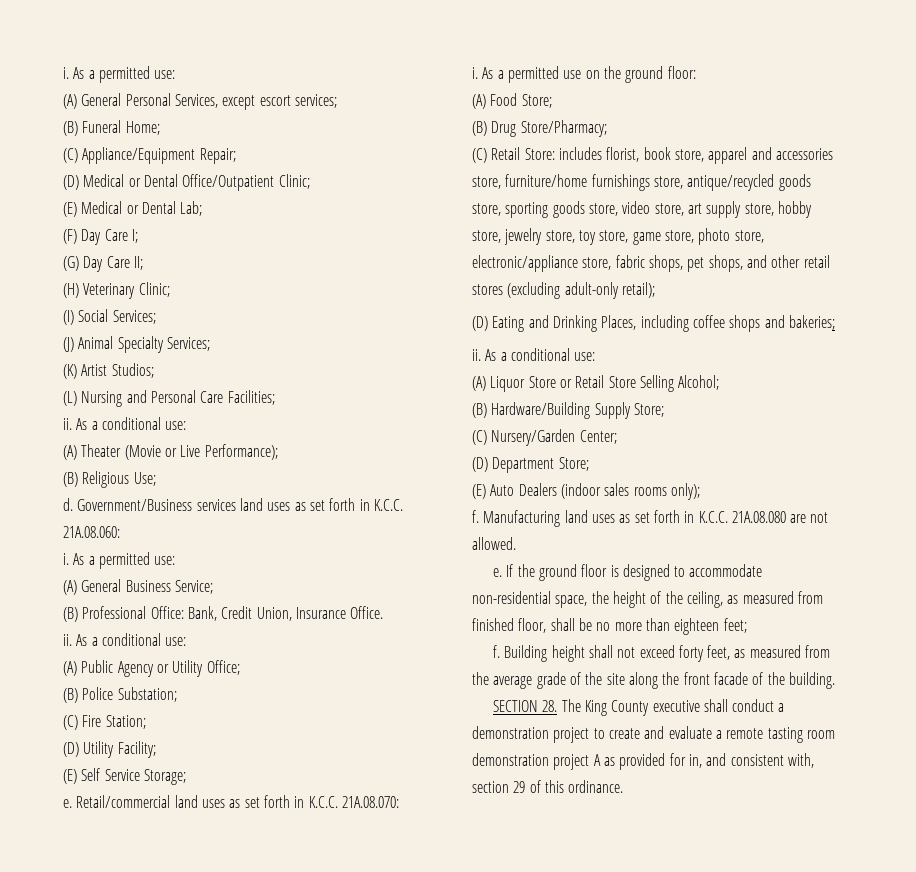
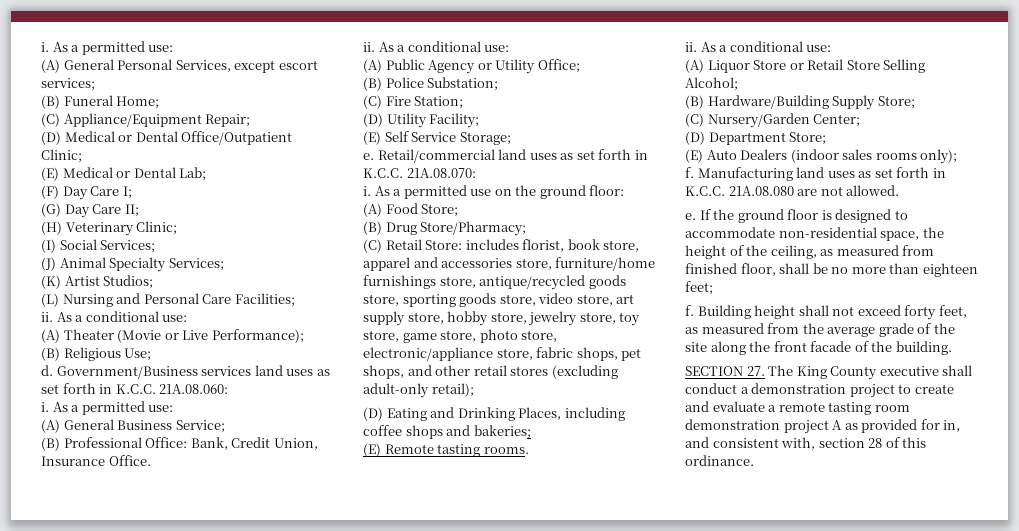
(835, 322) none -> [363,443,529,457] // (E) Remote tasting rooms.
[542,700,558,712] 28. -> [746,366,765,376] 27.
[513,781,526,793] 29 -> [868,438,883,448] 28

